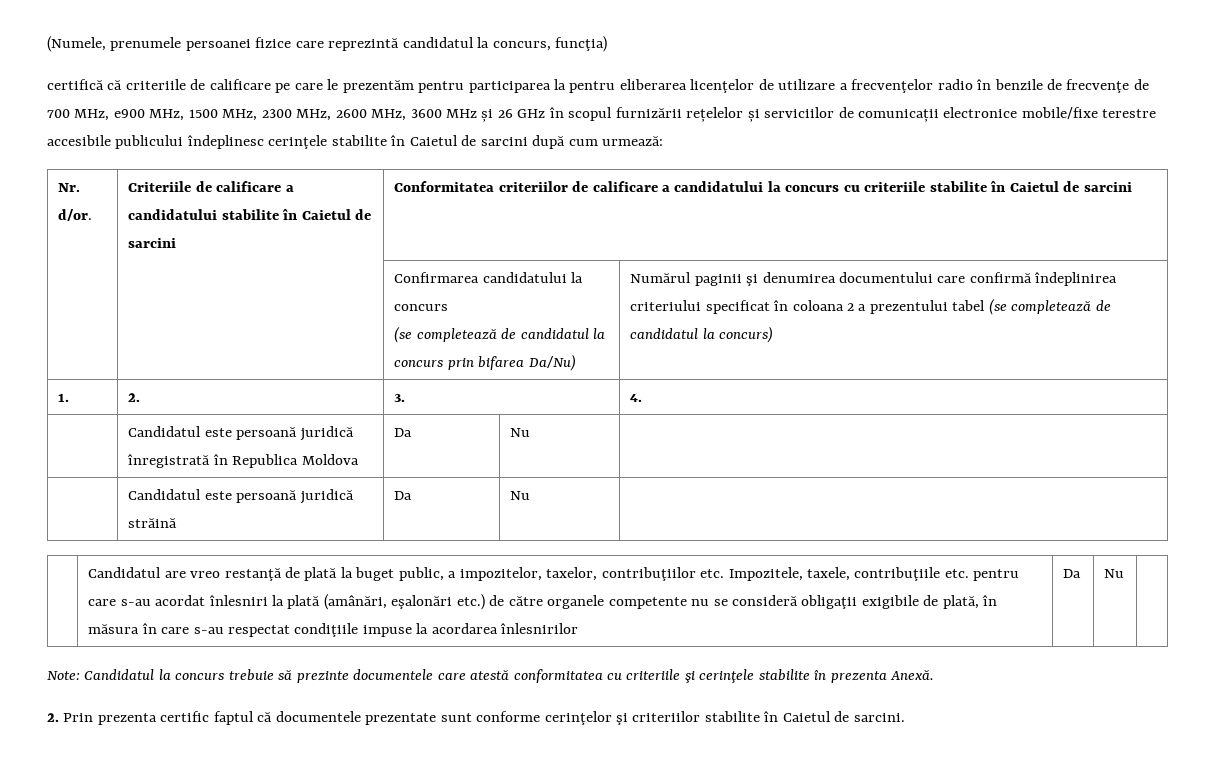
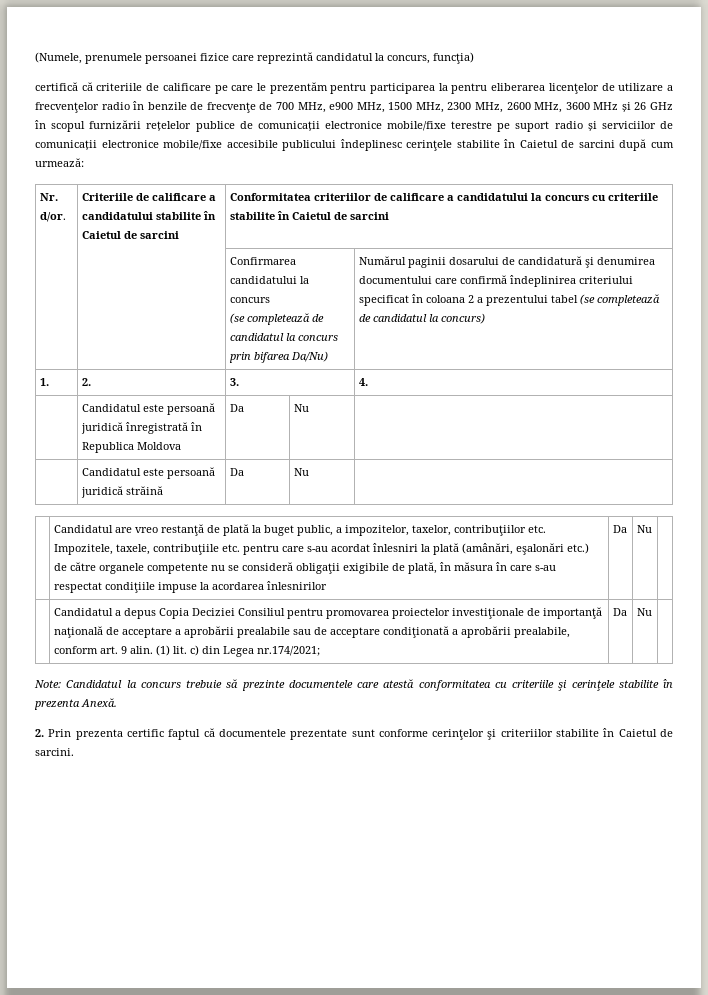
(744, 114) none -> [195,121,583,132] publice de comunicații electronice mobile/fixe terestre pe suport radio
[1102,109,1157,118] terestre -> (223, 145) none
(742, 280) none -> [448,256,582,265] dosarului de candidatură
(1125, 573) none -> [53,607,602,619] [53,626,570,638] [53,645,320,657] [612,608,627,616] [636,608,652,616] // | Candidatul a depus Copia Deciziei Consiliul pentru promovarea proiectelor investiţionale de importanţă naţională de acceptare a aprobării prealabile sau de acceptare condiţionată a aprobării prealabile, conform art. 9 alin. (1) lit. c) din Legea nr.174/2021; | Da | Nu |

